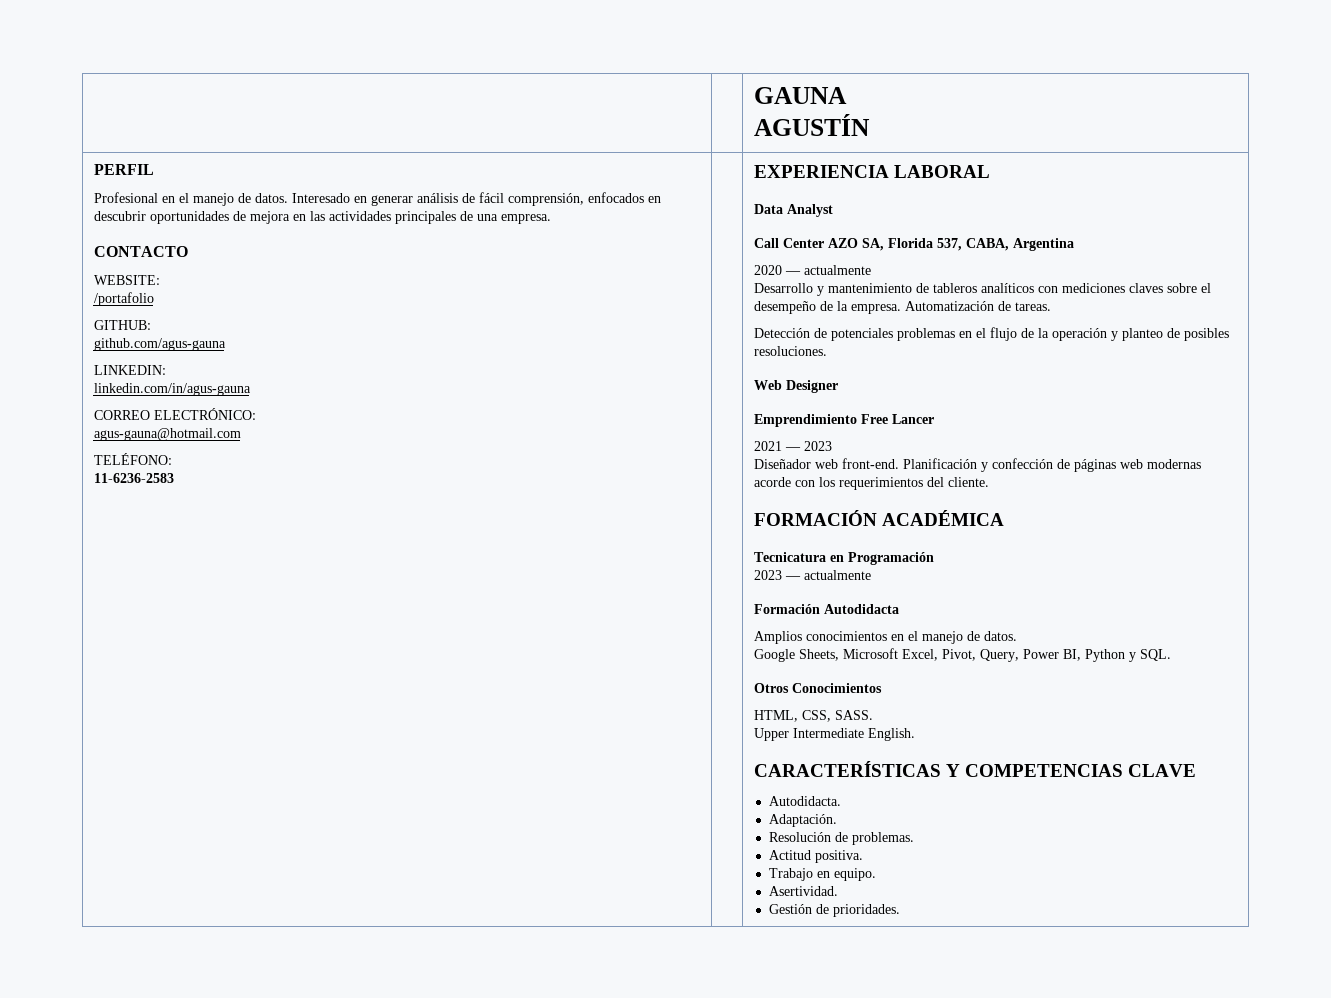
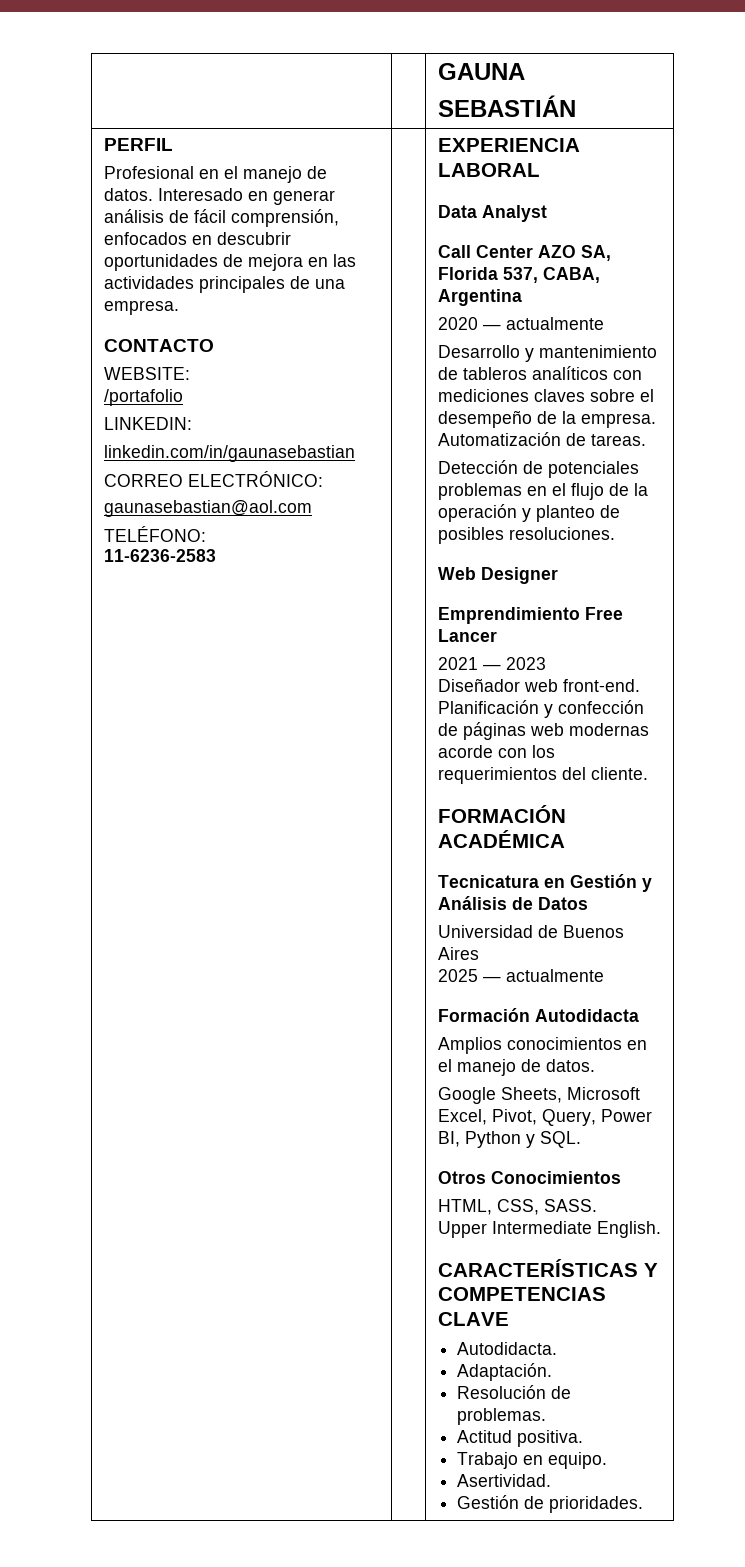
[753,114,870,136] AGUSTÍN -> [437,95,576,117] SEBASTIÁN
[93,320,151,330] [93,338,226,351] // GITHUB: // github.com/agus-gauna -> (183, 397) none
[93,383,251,396] linkedin.com/in/agus-gauna -> [103,445,355,462] linkedin.com/in/gaunasebastian
[93,428,241,441] agus-gauna@hotmail.com -> [103,500,312,517] gaunasebastian@aol.com
[847,552,934,565] [753,570,782,580] Programación // 2023 -> [569,874,652,892] [437,896,588,910] [437,925,624,938] [437,947,479,960] [437,969,478,982] Gestión y Análisis de Datos // Universidad de Buenos Aires // 2025

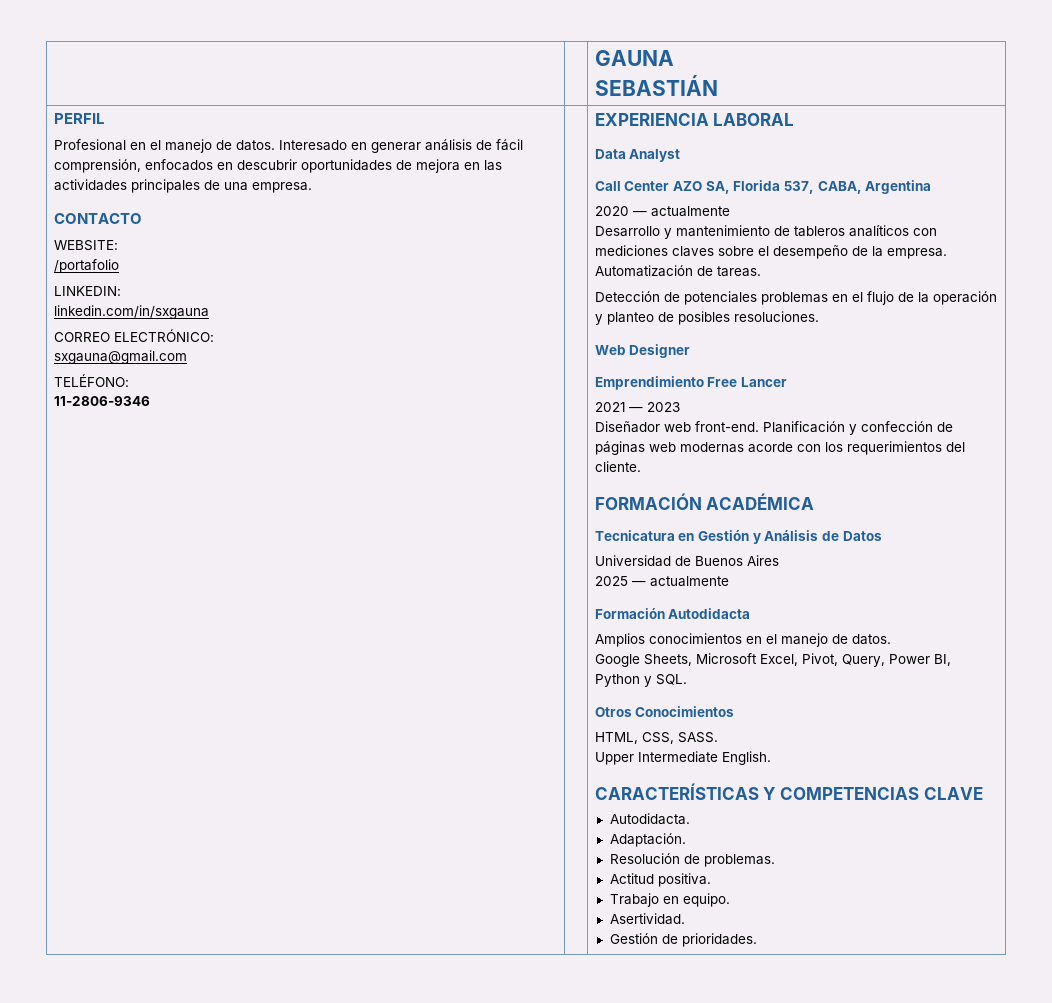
[103,445,355,462] linkedin.com/in/gaunasebastian -> [53,305,209,319] linkedin.com/in/sxgauna
[103,500,312,517] gaunasebastian@aol.com -> [53,350,187,364] sxgauna@gmail.com
[103,549,216,562] 11-6236-2583 -> [53,396,150,406] 11-2806-9346

